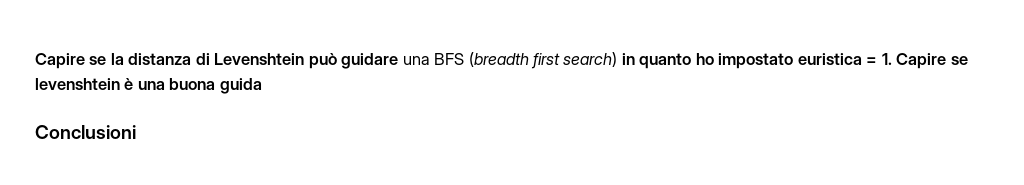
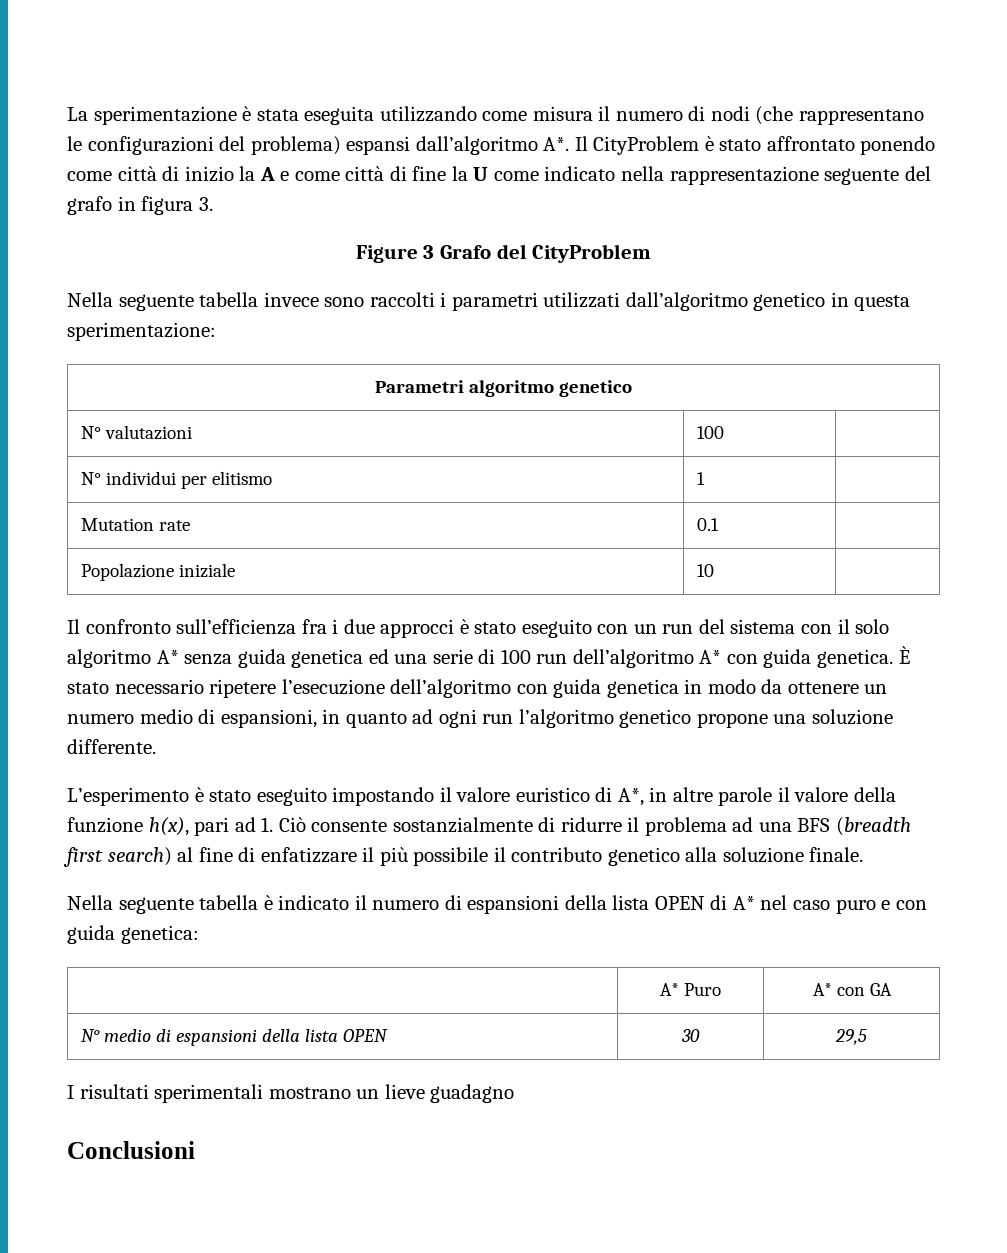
[35,53,399,69] Capire se la distanza di Levenshtein può guidare -> [67,106,924,125] [67,136,936,155] [67,166,931,185] [67,196,213,215] [355,244,652,263] [67,292,911,311] [67,322,216,341] [375,380,632,397] [80,425,192,440] [696,426,724,439] [80,471,272,489] [696,472,705,485] [80,518,190,531] [696,518,719,531] [80,563,235,581] [696,564,714,577] [67,619,890,638] [67,646,910,668] [67,679,888,698] [67,709,893,728] [67,739,156,754] [67,787,897,806] [67,817,754,836] La sperimentazione è stata eseguita utilizzando come misura il numero di nodi (che rappresentano le configurazioni del problema) espansi dall’algoritmo A*. Il CityProblem è stato affrontato ponendo come città di inizio la A e come città di fine la U come indicato nella rappresentazione seguente del grafo in figura 3. // Figure 3 Grafo del CityProblem // Nella seguente tabella invece sono raccolti i parametri utilizzati dall’algoritmo genetico in questa sperimentazione: // Parametri algoritmo genetico // N° valutazioni | 100 | // N° individui per elitismo | 1 | // Mutation rate | 0.1 | // Popolazione iniziale | 10 | // Il confronto sull’efficienza fra i due approcci è stato eseguito con un run del sistema con il solo algoritmo A* senza guida genetica ed una serie di 100 run dell’algoritmo A* con guida genetica. È stato necessario ripetere l’esecuzione dell’algoritmo con guida genetica in modo da ottenere un numero medio di espansioni, in quanto ad ogni run l’algoritmo genetico propone una soluzione differente. // L’esperimento è stato eseguito impostando il valore euristico di A*, in altre parole il valore della funzione h(x), pari ad 1. Ciò consente sostanzialmente di ridurre il problema ad
[621,53,968,69] [35,78,262,94] in quanto ho impostato euristica = 1. Capire se levenshtein è una buona guida -> [177,847,864,866] [67,895,927,914] [67,925,199,944] [660,983,721,996] [812,983,892,996] [80,1029,388,1046] [681,1029,700,1042] [835,1029,867,1045] [67,1084,515,1103] al fine di enfatizzare il più possibile il contributo genetico alla soluzione finale. // Nella seguente tabella è indicato il numero di espansioni della lista OPEN di A* nel caso puro e con guida genetica: // | A* Puro | A* con GA // N° medio di espansioni della lista OPEN | 30 | 29,5 // I risultati sperimentali mostrano un lieve guadagno

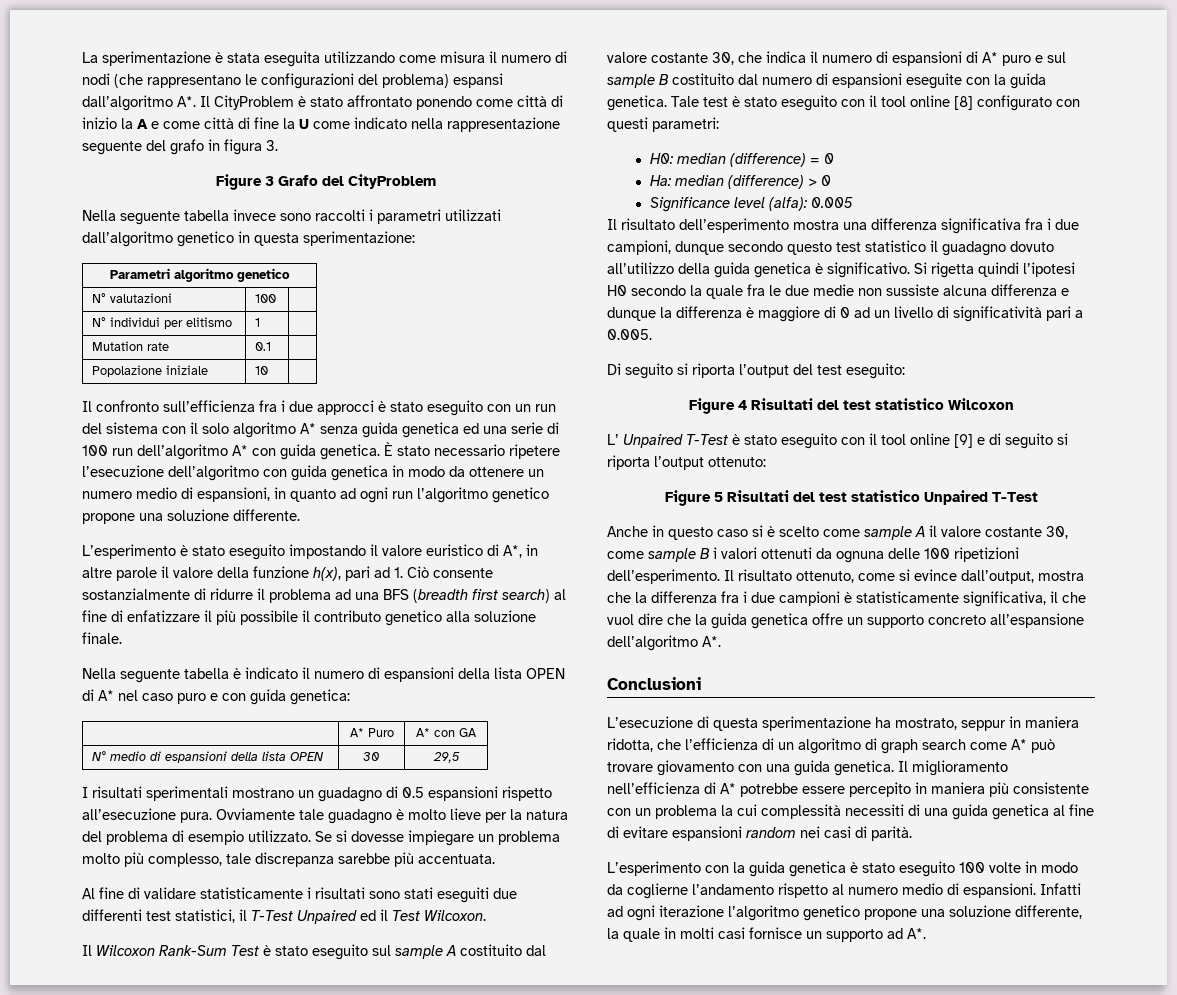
[384,1084,515,1103] [67,1141,195,1159] lieve guadagno // Conclusioni -> [318,786,552,802] [82,808,568,824] [82,830,560,846] [82,852,495,867] [82,887,517,903] [82,909,486,924] [82,944,546,960] [607,51,1066,66] [607,73,1046,89] [607,95,1080,111] [607,117,719,132] [649,153,834,167] [649,175,831,189] [649,197,853,212] [607,218,1079,234] [607,240,1054,256] [607,262,1075,278] [607,284,1069,299] [607,306,1083,322] [607,329,652,340] [607,363,905,379] [688,398,1014,414] [607,433,1068,449] [607,455,766,470] [664,490,1038,506] [607,525,1068,540] [607,547,1019,563] [607,569,1084,584] [607,591,1086,607] [607,613,1084,629] [607,635,721,651] [607,677,701,690] [607,716,1079,731] [607,738,1055,754] [607,760,1008,776] [607,782,1089,797] [607,804,1094,820] [607,826,912,841] [607,861,1078,877] [607,883,1081,899] [607,905,1082,921] [607,927,926,942] guadagno di 0.5 espansioni rispetto all’esecuzione pura. Ovviamente tale guadagno è molto lieve per la natura del problema di esempio utilizzato. Se si dovesse impiegare un problema molto più complesso, tale discrepanza sarebbe più accentuata. // Al fine di validare statisticamente i risultati sono stati eseguiti due differenti test statistici, il T-Test Unpaired ed il Test Wilcoxon. // Il Wilcoxon Rank-Sum Test è stato eseguito sul sample A costituito dal valore costante 30, che indica il numero di espansioni di A* puro e sul sample B costituito dal numero di espansioni eseguite con la guida genetica. Tale test è stato eseguito con il tool online [8] configurato con questi parametri: // H0: median (difference) = 0 // Ha: median (difference) > 0 // Significance level (alfa): 0.005 // Il risultato dell’esperimento mostra una differenza significativa fra i due campioni, dunque secondo questo test statistico il guadagno dovuto all’utilizzo della guida genetica è significativo. Si rigetta quindi l’ipotesi H0 secondo la quale fra le due medie non sussiste alcuna differenza e dunque la differenza è maggiore di 0 ad un livello di significatività pari a 0.005. // Di seguito si riporta l’output del test eseguito: // Figure 4 Risultati del test statistico Wilcoxon // L’ Unpaired T-Test è stato eseguito con il tool online [9] e di seguito si riporta l’output ottenuto: // Figure 5 Risultati del test statistico Unpaired T-Test // Anche in questo caso si è scelto come sample A il valore costante 30, come sample B i valori ottenuti da ognuna delle 100 ripetizioni dell’esperimento. Il risultato ottenuto, come si evince dall’output, mostra che la differenza fra i due campioni è statisticamente significativa, il che vuol dire che la guida genetica offre un supporto concreto all’espansione dell’algoritmo A*. // Conclusioni // L’esecuzione di questa sperimentazione ha mostrato, seppur in maniera ridotta, che l’efficienza di un algoritmo di graph search come A* può trovare giovamento con una guida genetica. Il miglioramento nell’efficienza di A* potrebbe essere percepito in maniera più consistente con un problema la cui complessità necessiti di una guida genetica al fine di evitare espansioni random nei casi di parità. // L’esperimento con la guida genetica è stato eseguito 100 volte in modo da coglierne l’andamento rispetto al numero medio di espansioni. Infatti ad ogni iterazione l’algoritmo genetico propone una soluzione differente, la quale in molti casi fornisce un supporto ad A*.

